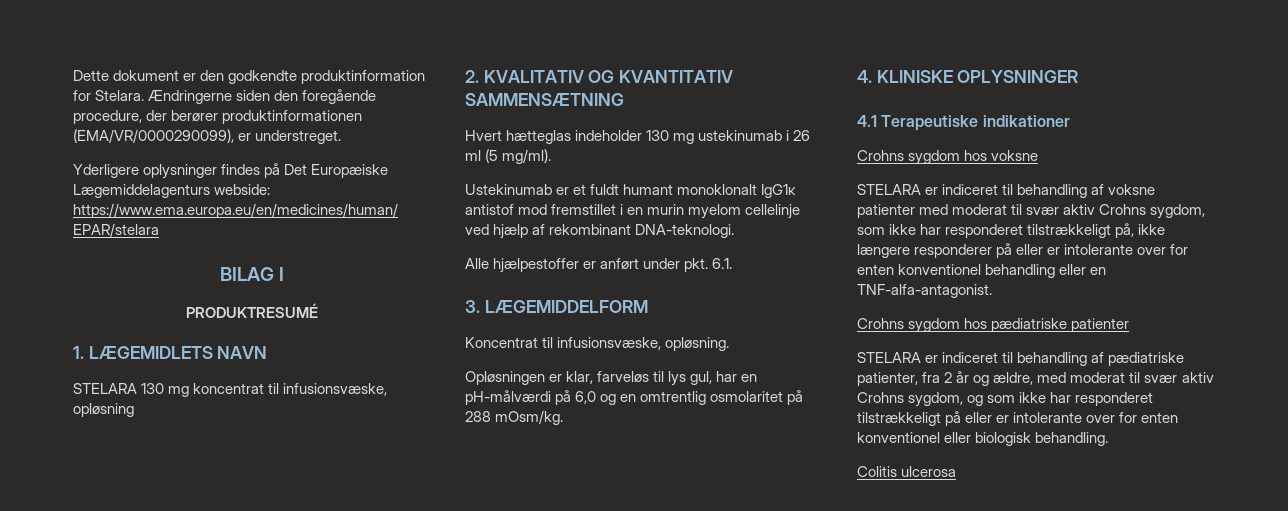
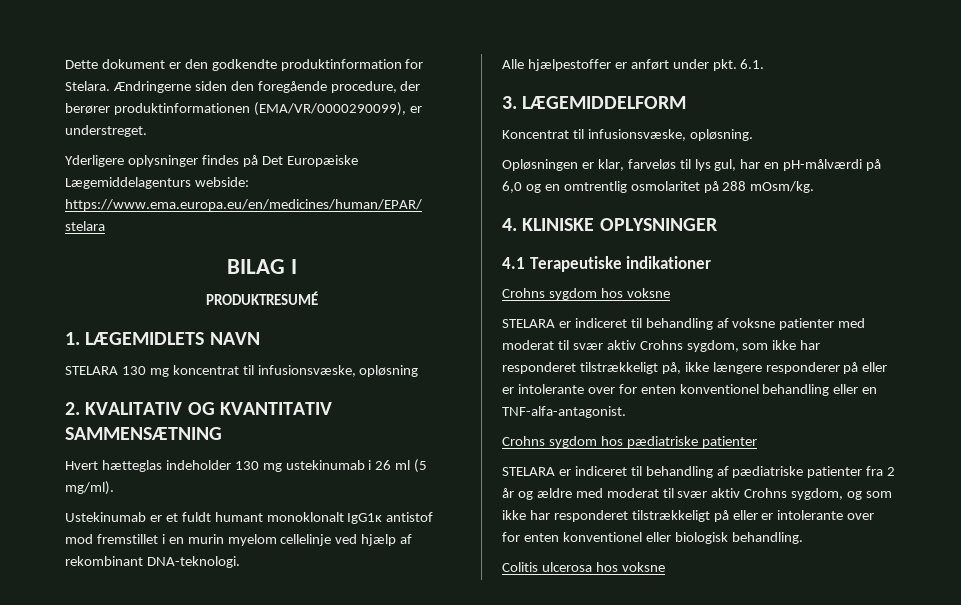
[857,372,918,386] patienter, -> [807,466,863,478] patienter
[993,372,1034,385] ældre, -> [536,488,572,498] ældre
(957, 471) none -> [595,562,665,572] hos voksne

